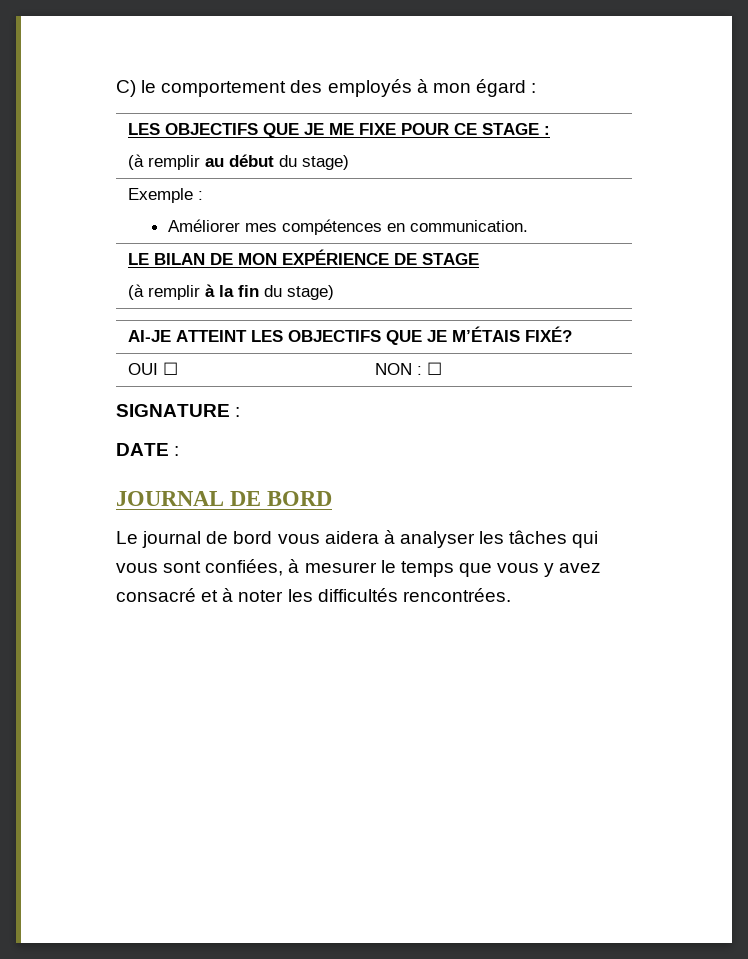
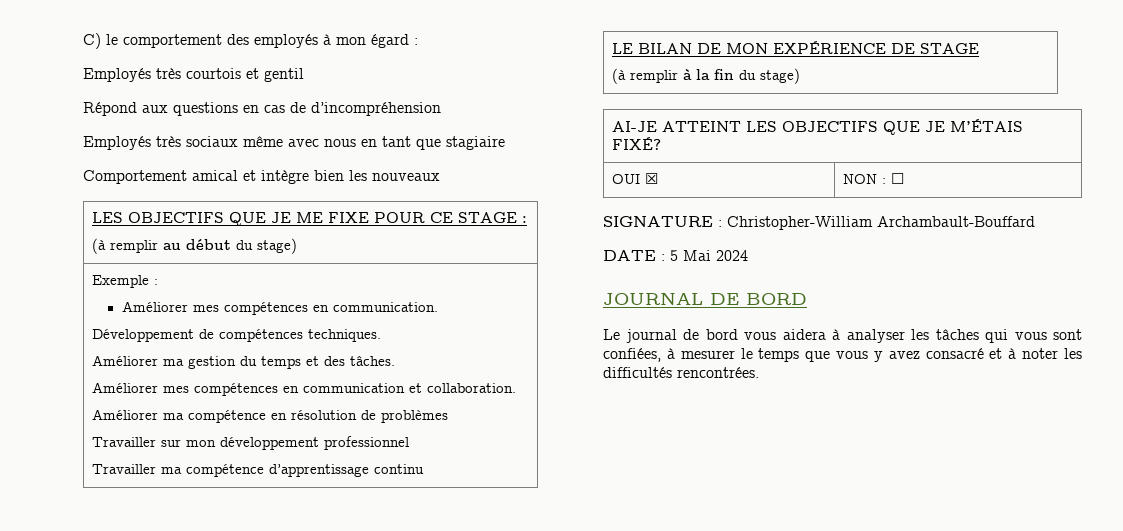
(537, 88) none -> [83,68,304,82] [83,102,441,116] [83,136,505,150] [83,170,440,184] // Employés très courtois et gentil // Répond aux questions en cas de d’incompréhension // Employés très sociaux même avec nous en tant que stagiaire // Comportement amical et intègre bien les nouveaux
(528, 226) none -> [92,329,382,342] [92,355,396,369] [92,382,517,396] [92,409,449,423] [92,436,410,450] [92,464,425,477] // Développement de compétences techniques. // Améliorer ma gestion du temps et des tâches. // Améliorer mes compétences en communication et collaboration. // Améliorer ma compétence en résolution de problèmes // Travailler sur mon développement professionnel // Travailler ma compétence d’apprentissage continu
[162,362,178,375] ☐ -> [645,173,659,184] ☒
(241, 412) none -> [727,216,1035,230] Christopher-William Archambault-Bouffard
(180, 451) none -> [670,250,748,261] 5 Mai 2024

